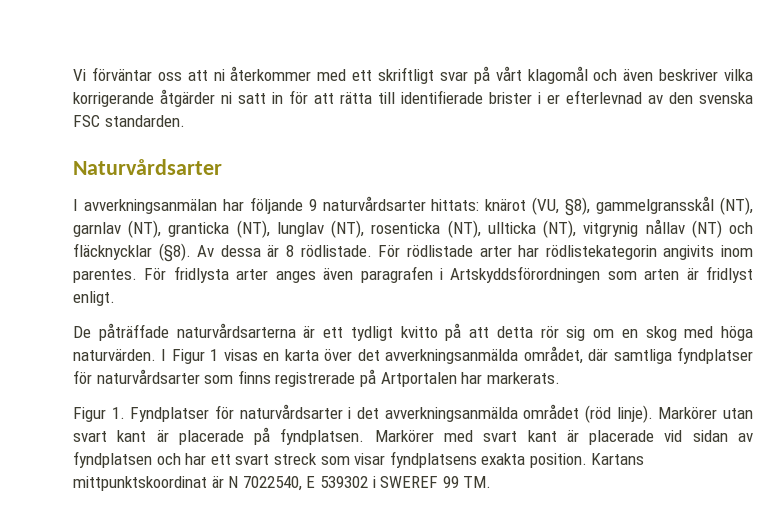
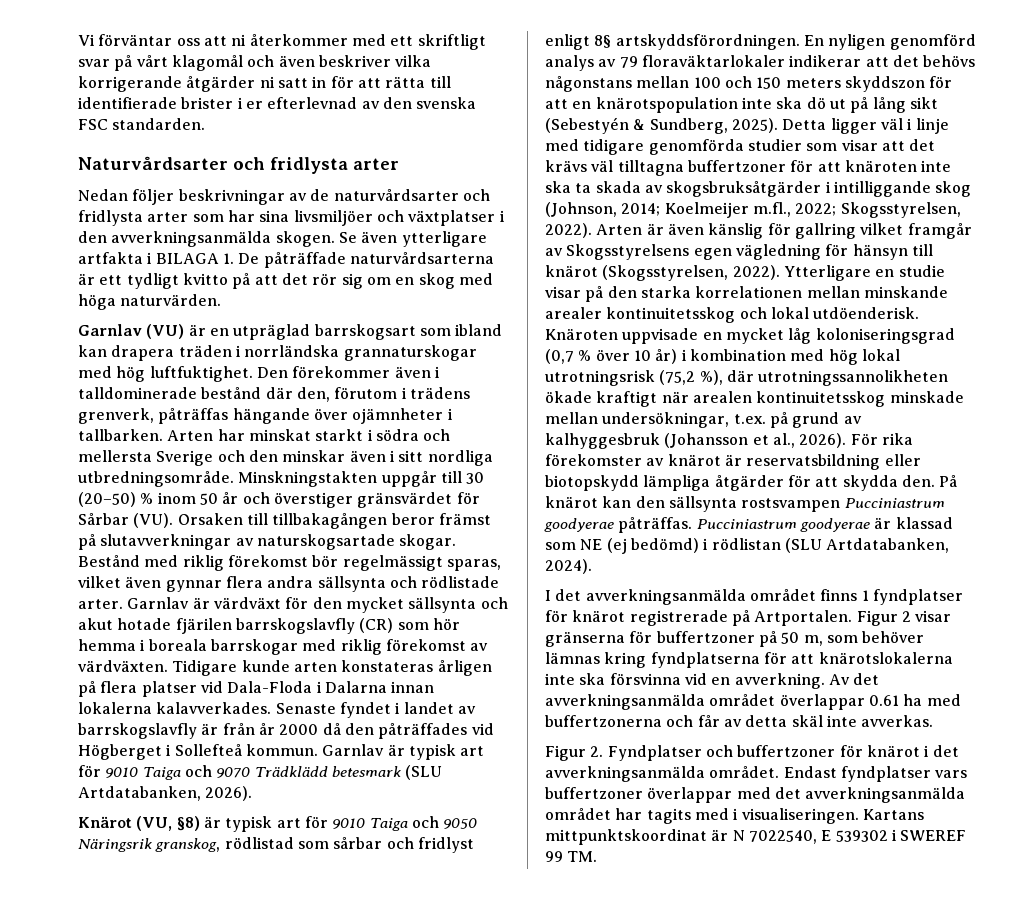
[73,196,753,216] [73,219,753,238] [73,243,753,262] [73,266,753,283] [73,291,115,306] // I avverkningsanmälan har följande 9 naturvårdsarter hittats: knärot (VU, §8), gammelgransskål (NT), garnlav (NT), granticka (NT), lunglav (NT), rosenticka (NT), ullticka (NT), vitgrynig nållav (NT) och fläcknycklar (§8). Av dessa är 8 rödlistade. För rödlistade arter har rödlistekategorin angivits inom parentes. För fridlysta arter anges även paragrafen i Artskyddsförordningen som arten är fridlyst enligt. // -> [233,157,399,174] [78,189,490,205] [78,210,505,226] [78,231,487,247] [78,252,234,264] och fridlysta arter // Nedan följer beskrivningar av de naturvårdsarter och fridlysta arter som har sina livsmiljöer och växtplatser i den avverkningsanmälda skogen. Se även ytterligare artfakta i BILAGA 1.
[496,326,533,338] detta -> [281,273,308,285] det
[161,346,753,364] [73,369,560,387] [73,404,753,423] [73,427,754,445] [73,451,587,468] I Figur 1 visas en karta över det avverkningsanmälda området, där samtliga fyndplatser för naturvårdsarter som finns registrerade på Artportalen har markerats. // Figur 1. Fyndplatser för naturvårdsarter i det avverkningsanmälda området (röd linje). Markörer utan svart kant är placerade på fyndplatsen. Markörer med svart kant är placerade vid sidan av fyndplatsen och har ett svart streck som visar fyndplatsens exakta position. -> [78,324,503,340] [78,345,477,361] [78,366,440,382] [78,387,470,402] [78,408,453,424] [78,429,451,441] [78,450,493,466] [78,471,485,487] [78,492,480,508] [78,513,491,529] [78,534,457,550] [78,555,501,571] [78,576,500,592] [78,597,508,613] [78,618,460,634] [78,639,489,655] [78,660,492,676] [78,681,435,697] [78,702,476,718] [78,723,494,739] [78,744,485,760] [78,765,443,780] [78,786,253,801] [78,816,478,832] [78,837,474,853] [545,34,976,50] [545,55,976,71] [545,76,953,92] [545,97,938,113] [545,117,949,134] [545,139,936,155] [545,160,952,176] [545,181,972,197] [545,202,961,218] [545,223,972,239] [545,244,933,260] [545,265,945,281] [545,286,948,302] [545,307,920,323] [545,328,955,344] [545,349,900,365] [545,370,949,386] [545,391,964,407] [545,412,862,428] [545,433,913,449] [545,454,921,470] [545,475,958,491] [545,496,945,512] [544,517,953,533] [545,538,950,554] [545,559,592,574] [545,589,963,605] [545,610,952,626] [545,631,925,647] [545,652,953,668] [545,673,880,689] [545,694,961,710] [545,715,934,727] [545,745,959,761] [545,766,968,782] [545,787,966,803] [545,808,859,824] // Garnlav (VU) är en utpräglad barrskogsart som ibland kan drapera träden i norrländska grannaturskogar med hög luftfuktighet. Den förekommer även i talldominerade bestånd där den, förutom i trädens grenverk, påträffas hängande över ojämnheter i tallbarken. Arten har minskat starkt i södra och mellersta Sverige och den minskar även i sitt nordliga utbredningsområde. Minskningstakten uppgår till 30 (20–50) % inom 50 år och överstiger gränsvärdet för Sårbar (VU). Orsaken till tillbakagången beror främst på slutavverkningar av naturskogsartade skogar. Bestånd med riklig förekomst bör regelmässigt sparas, vilket även gynnar flera andra sällsynta och rödlistade arter. Garnlav är värdväxt för den mycket sällsynta och akut hotade fjärilen barrskogslavfly (CR) som hör hemma i boreala barrskogar med riklig förekomst av värdväxten. Tidigare kunde arten konstateras årligen på flera platser vid Dala-Floda i Dalarna innan lokalerna kalavverkades. Senaste fyndet i landet av barrskogslavfly är från år 2000 då den påträffades vid Högberget i Sollefteå kommun. Garnlav är typisk art för 9010 Taiga och 9070 Trädklädd betesmark (SLU Artdatabanken, 2026). // Knärot (VU, §8) är typisk art för 9010 Taiga och 9050 Näringsrik granskog, rödlistad som sårbar och fridlyst enligt 8§ artskyddsförordningen. En nyligen genomförd analys av 79 floraväktarlokaler indikerar att det behövs någonstans mellan 100 och 150 meters skyddszon för att en knärotspopulation inte ska dö ut på lång sikt (Sebestyén & Sundberg, 2025). Detta ligger väl i linje med tidigare genomförda studier som visar att det krävs väl tilltagna buffertzoner för att knäroten inte ska ta skada av skogsbruksåtgärder i intilliggande skog (Johnson, 2014; Koelmeijer m.fl., 2022; Skogsstyrelsen, 2022). Arten är även känslig för gallring vilket framgår av Skogsstyrelsens egen vägledning för hänsyn till knärot (Skogsstyrelsen, 2022). Ytterligare en studie visar på den starka korrelationen mellan minskande arealer kontinuitetsskog och lokal utdöenderisk. Knäroten uppvisade en mycket låg koloniseringsgrad (0,7 % över 10 år) i kombination med hög lokal utrotningsrisk (75,2 %), där utrotningssannolikheten ökade kraftigt när arealen kontinuitetsskog minskade mellan undersökningar, t.ex. på grund av kalhyggesbruk (Johansson et al., 2026). För rika förekomster av knärot är reservatsbildning eller biotopskydd lämpliga åtgärder för att skydda den. På knärot kan den sällsynta rostsvampen Pucciniastrum goodyerae påträffas. Pucciniastrum goodyerae är klassad som NE (ej bedömd) i rödlistan (SLU Artdatabanken, 2024). // I det avverkningsanmälda området finns 1 fyndplatser för knärot registrerade på Artportalen. Figur 2 visar gränserna för buffertzoner på 50 m, som behöver lämnas kring fyndplatserna för att knärotslokalerna inte ska försvinna vid en avverkning. Av det avverkningsanmälda området överlappar 0.61 ha med buffertzonerna och får av detta skäl inte avverkas. // Figur 2. Fyndplatser och buffertzoner för knärot i det avverkningsanmälda området. Endast fyndplatser vars buffertzoner överlappar med det avverkningsanmälda området har tagits med i visualiseringen.

